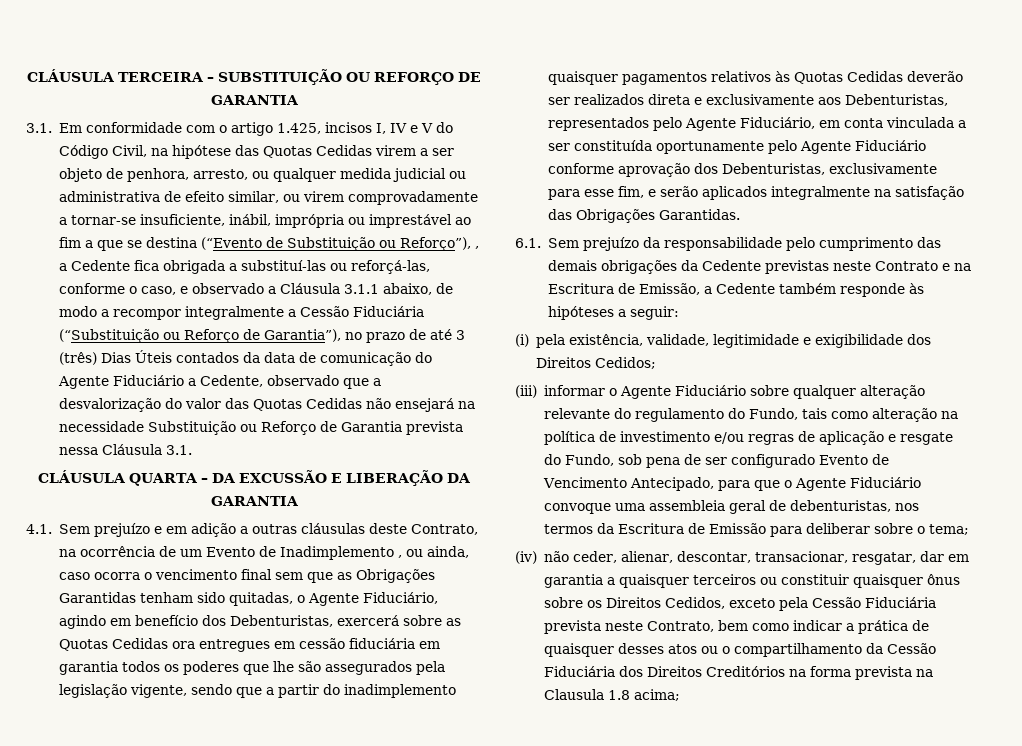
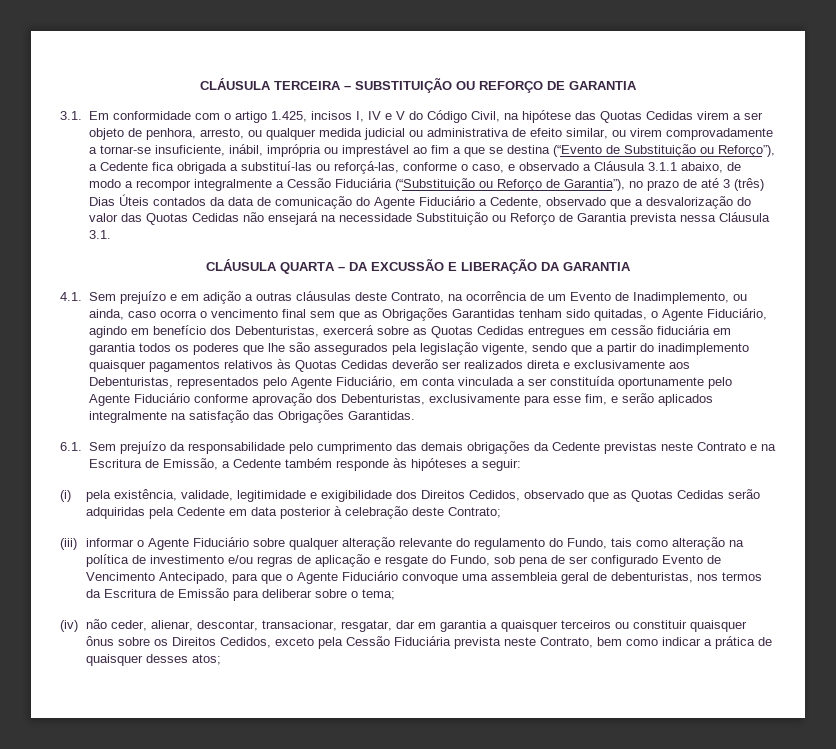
[474,246,479,249] , -> (775, 151) none
[279,546,402,560] Inadimplemento , -> [632,292,729,304] Inadimplemento,
[171,641,195,649] ora -> (524, 330) none
[594,357,656,369] Cedidos; -> [468,489,760,502] [85,506,501,519] Cedidos, observado que as Quotas Cedidas serão adquiridas pela Cedente em data posterior à celebração deste Contrato;
[667,643,936,657] [543,666,933,680] [543,689,680,701] atos ou o compartilhamento da Cessão Fiduciária dos Direitos Creditórios na forma prevista na Clausula 1.8 acima; -> [191,654,221,665] atos;

